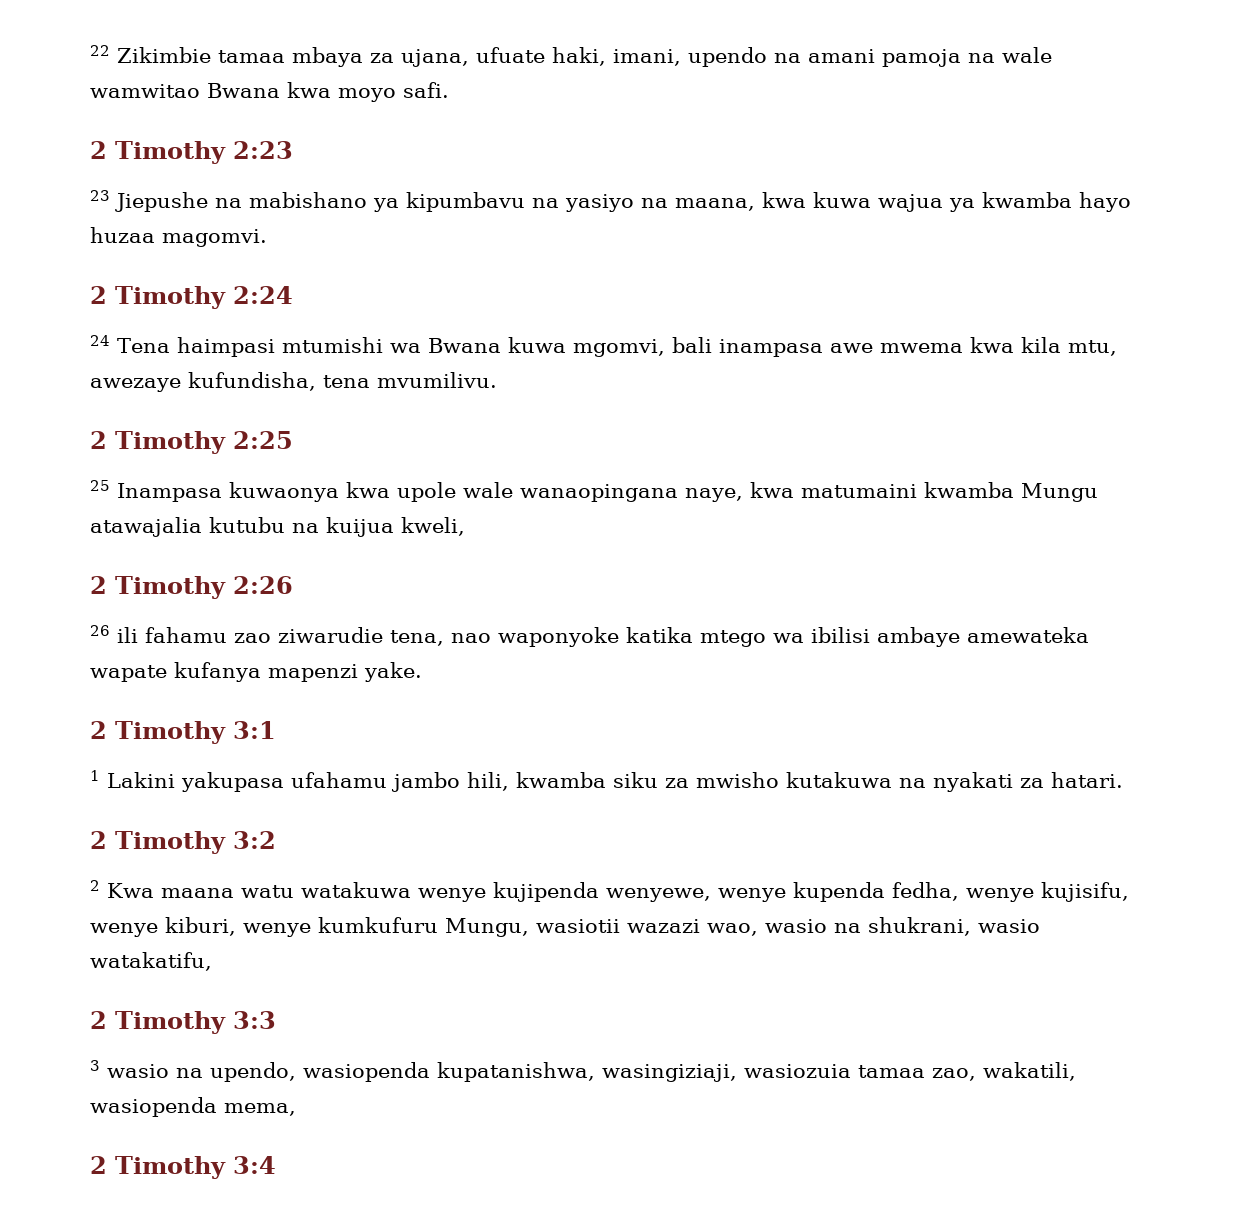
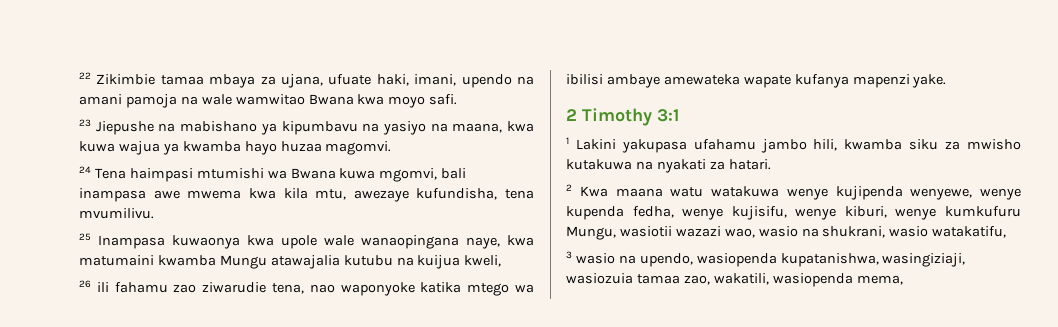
[90,141,293,164] // 2 Timothy 2:23 -> (458, 99) none
[90,286,293,309] // 2 Timothy 2:24 -> (392, 148) none
[90,431,293,454] // 2 Timothy 2:25 -> (154, 213) none
[90,576,293,599] // 2 Timothy 2:26 -> (502, 261) none
[90,831,276,854] // 2 Timothy 3:2 -> (771, 164) none
[90,1011,276,1034] // 2 Timothy 3:3 -> (1007, 232) none
[90,1156,276,1179] // 2 Timothy 3:4 -> (903, 280) none

